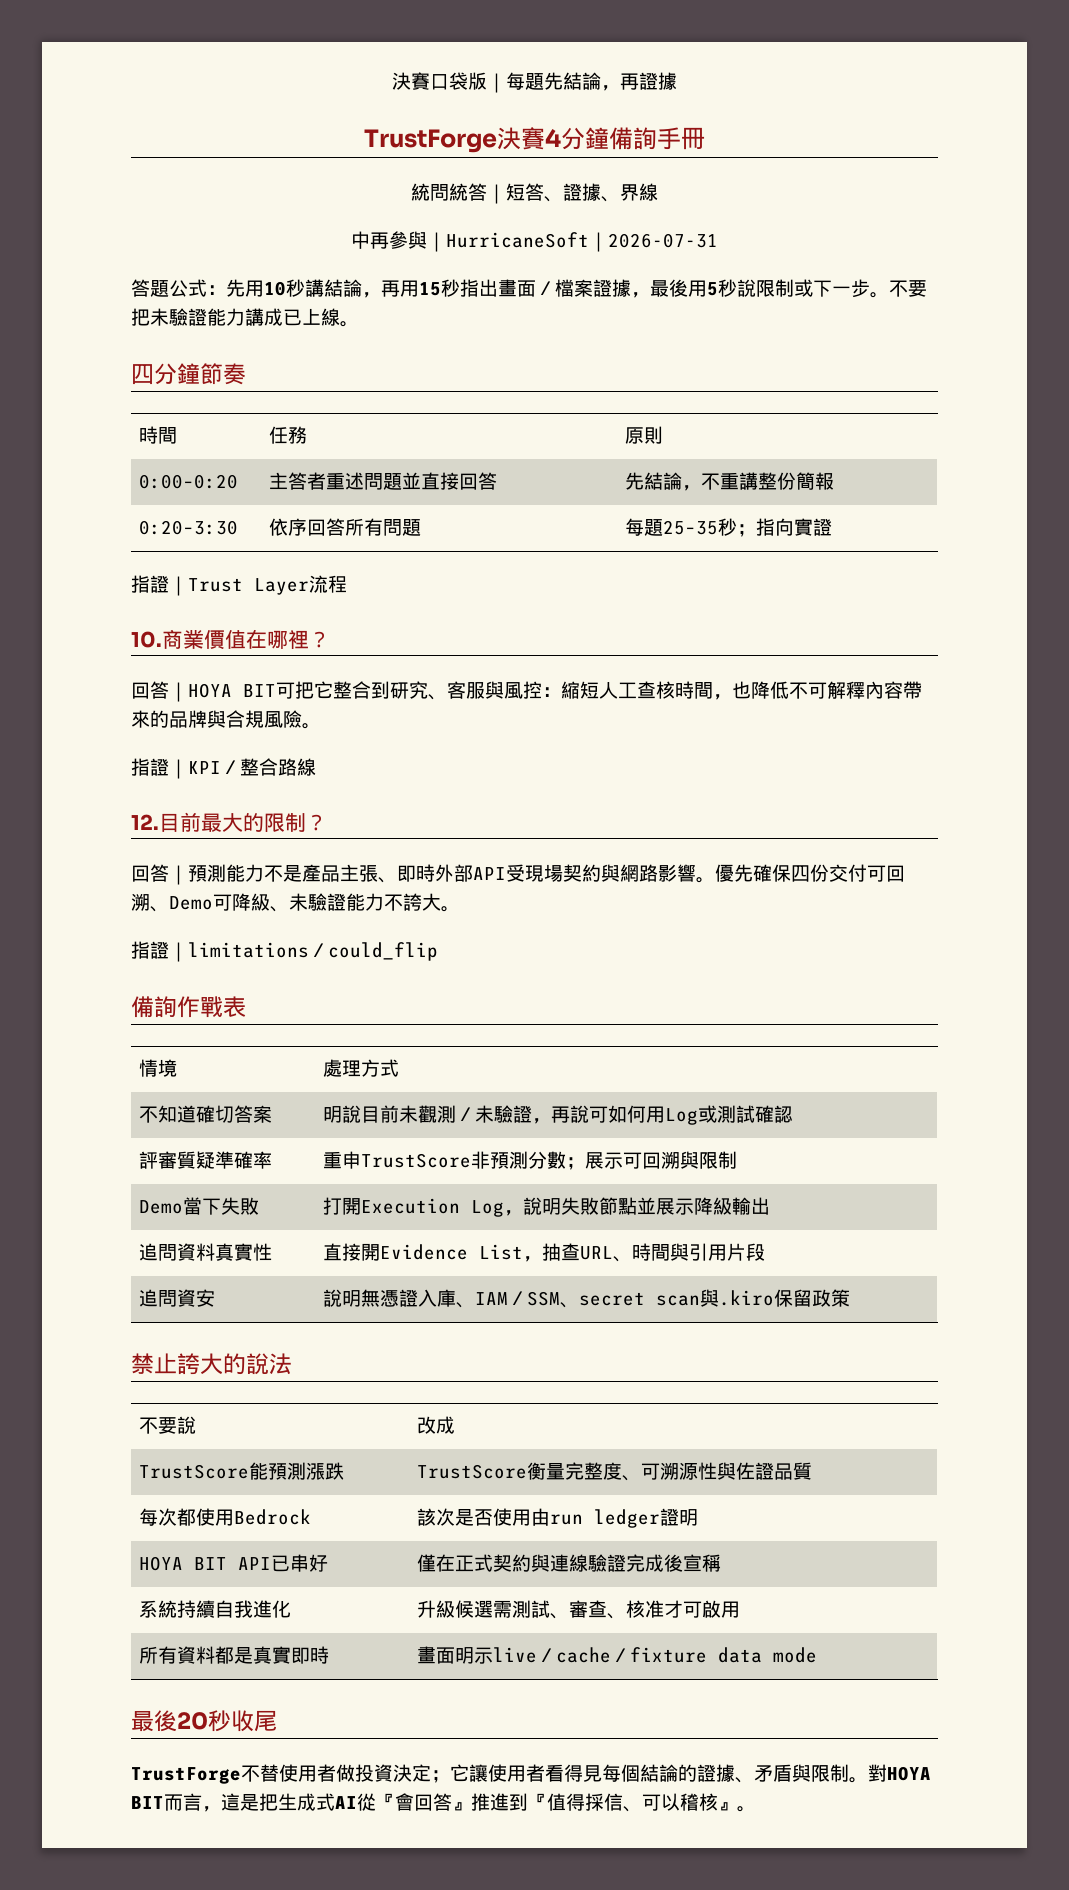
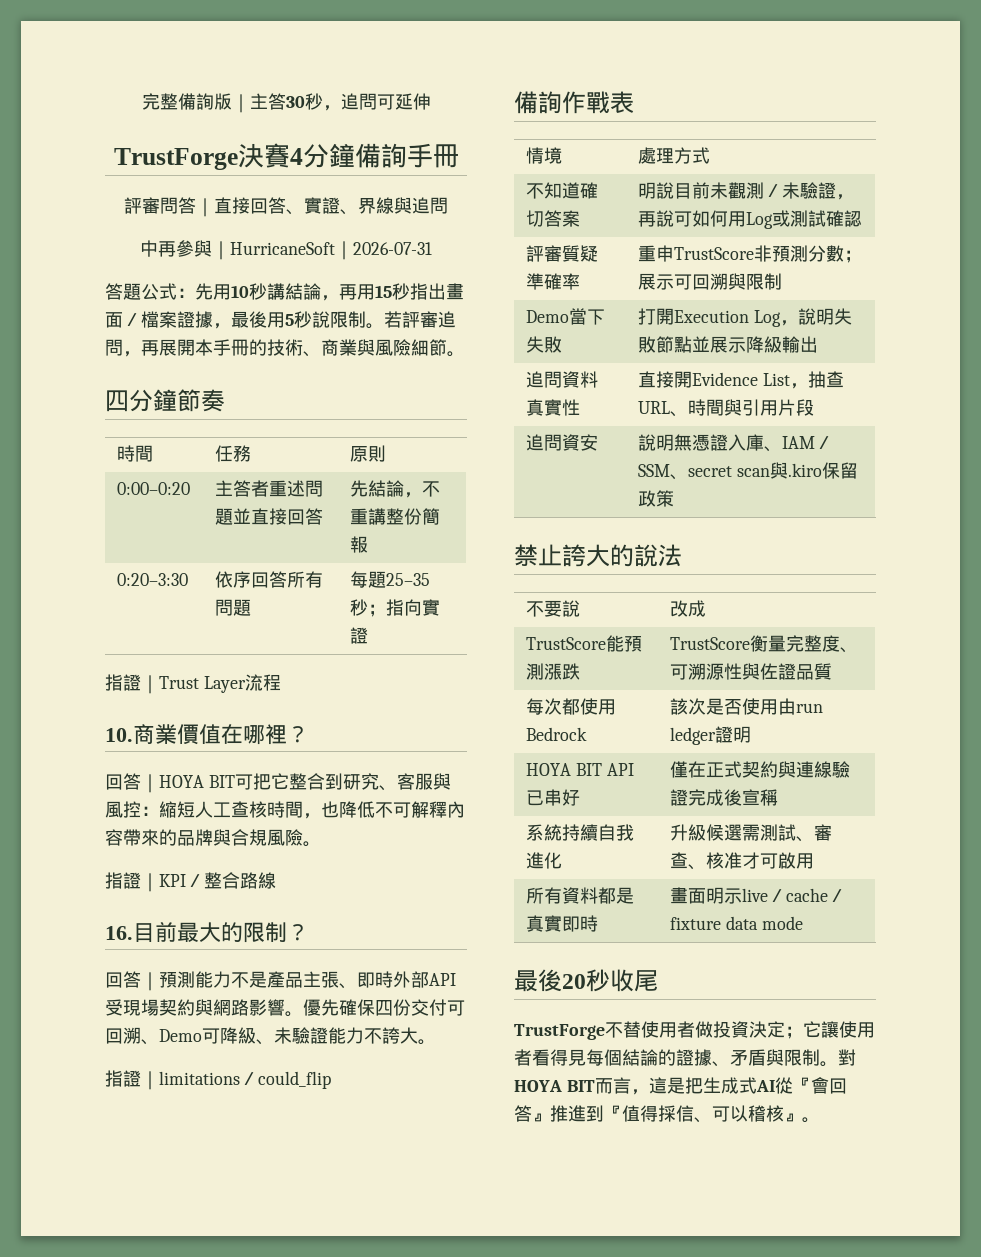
[392,72,677,93] 決賽口袋版｜每題先結論，再證據 -> [141,93,431,113] 完整備詢版｜主答30秒，追問可延伸
[411,183,601,204] 統問統答｜短答、證據 -> [124,197,340,217] 評審問答｜直接回答、實證
(658, 192) none -> [394,197,448,214] 與追問
[794,279,927,298] [131,308,340,326] 或下一步。不要把未驗證能力講成已上線 -> [366,311,456,329] [105,339,447,357] 。若評審追問，再展開本手冊的技術、商業與風險細節
[131,814,159,830] 12. -> [105,926,133,940] 16.

